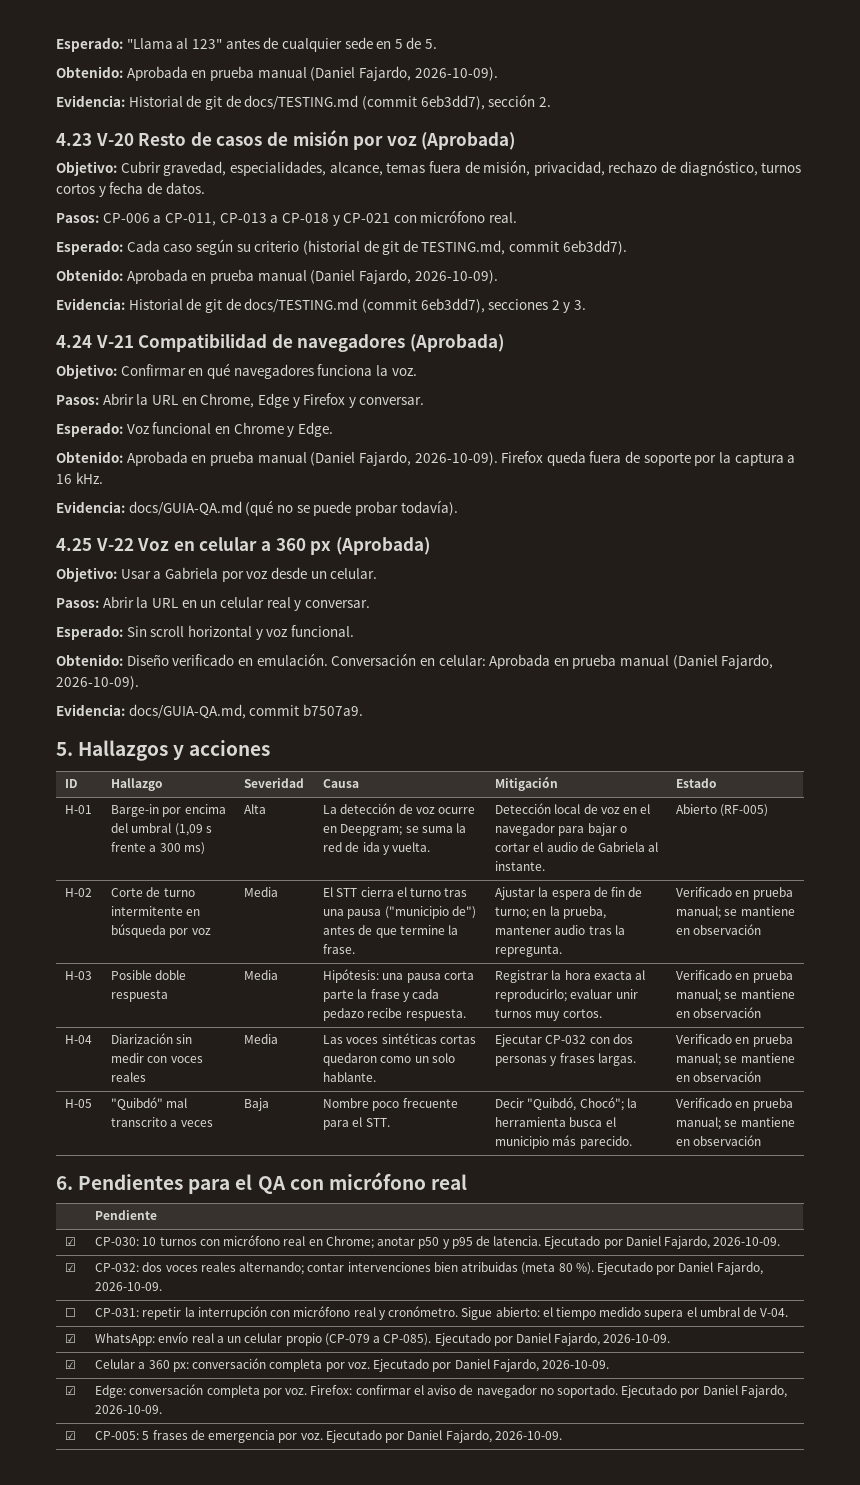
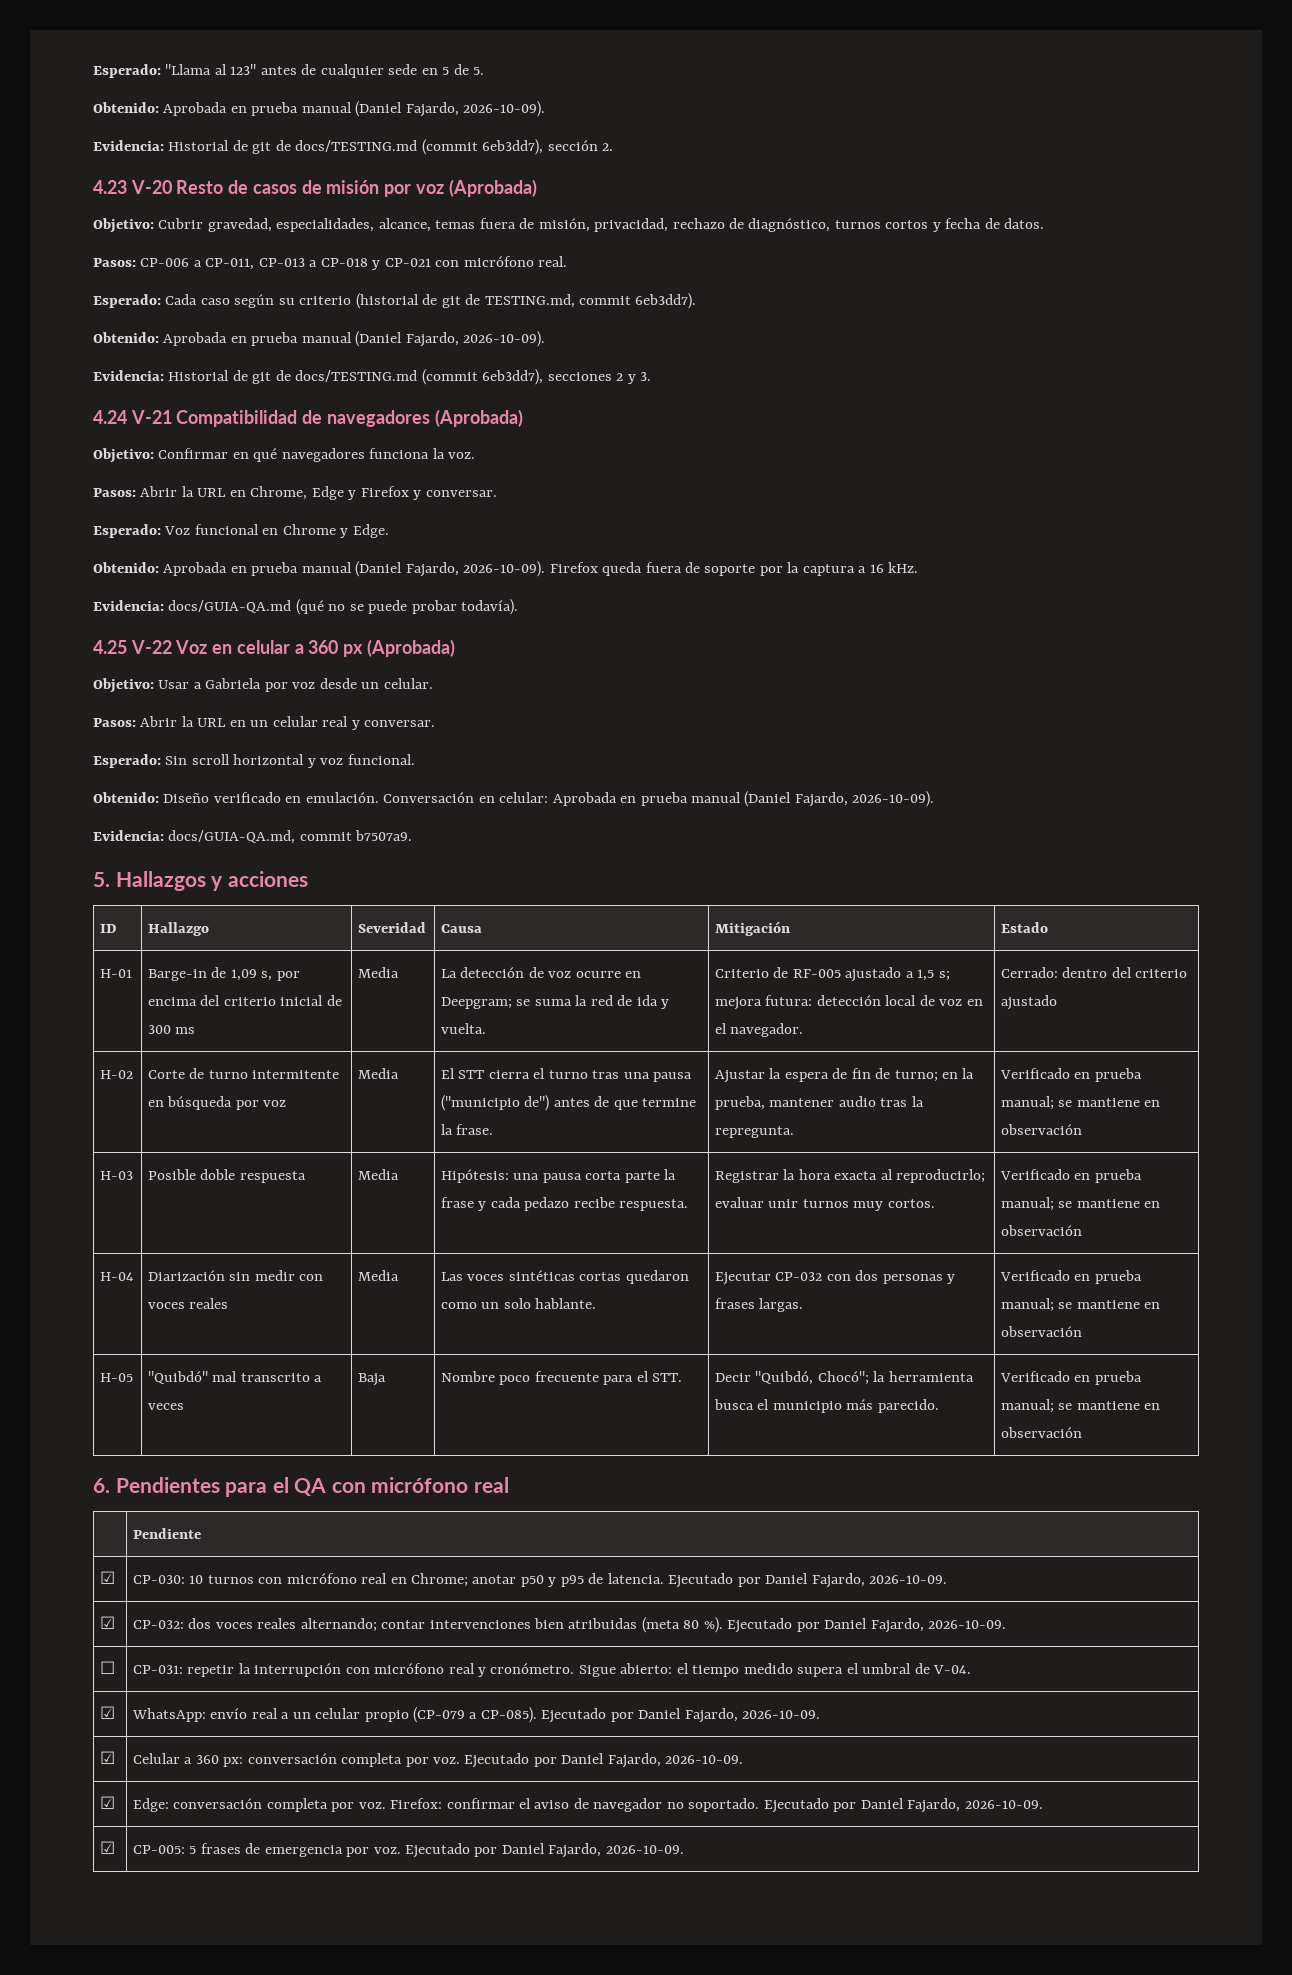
[162,804,226,817] [111,823,212,836] [111,842,205,855] [244,804,267,814] por encima del umbral (1,09 s frente a 300 ms) | Alta -> [211,967,300,981] [147,995,342,1006] [147,1025,196,1034] [357,967,399,978] de 1,09 s, por encima del criterio inicial de 300 ms | Media
[495,803,552,814] Detección -> [714,967,950,982] [714,995,881,1010] Criterio de RF-005 ajustado a 1,5 s; mejora futura: detección
[495,823,627,836] [495,842,659,852] [495,861,546,871] [676,804,769,817] navegador para bajar o cortar el audio de Gabriela al instante. | Abierto (RF-005) -> [730,1023,804,1037] [1000,967,1188,978] [1000,995,1057,1010] navegador. | Cerrado: dentro del criterio ajustado

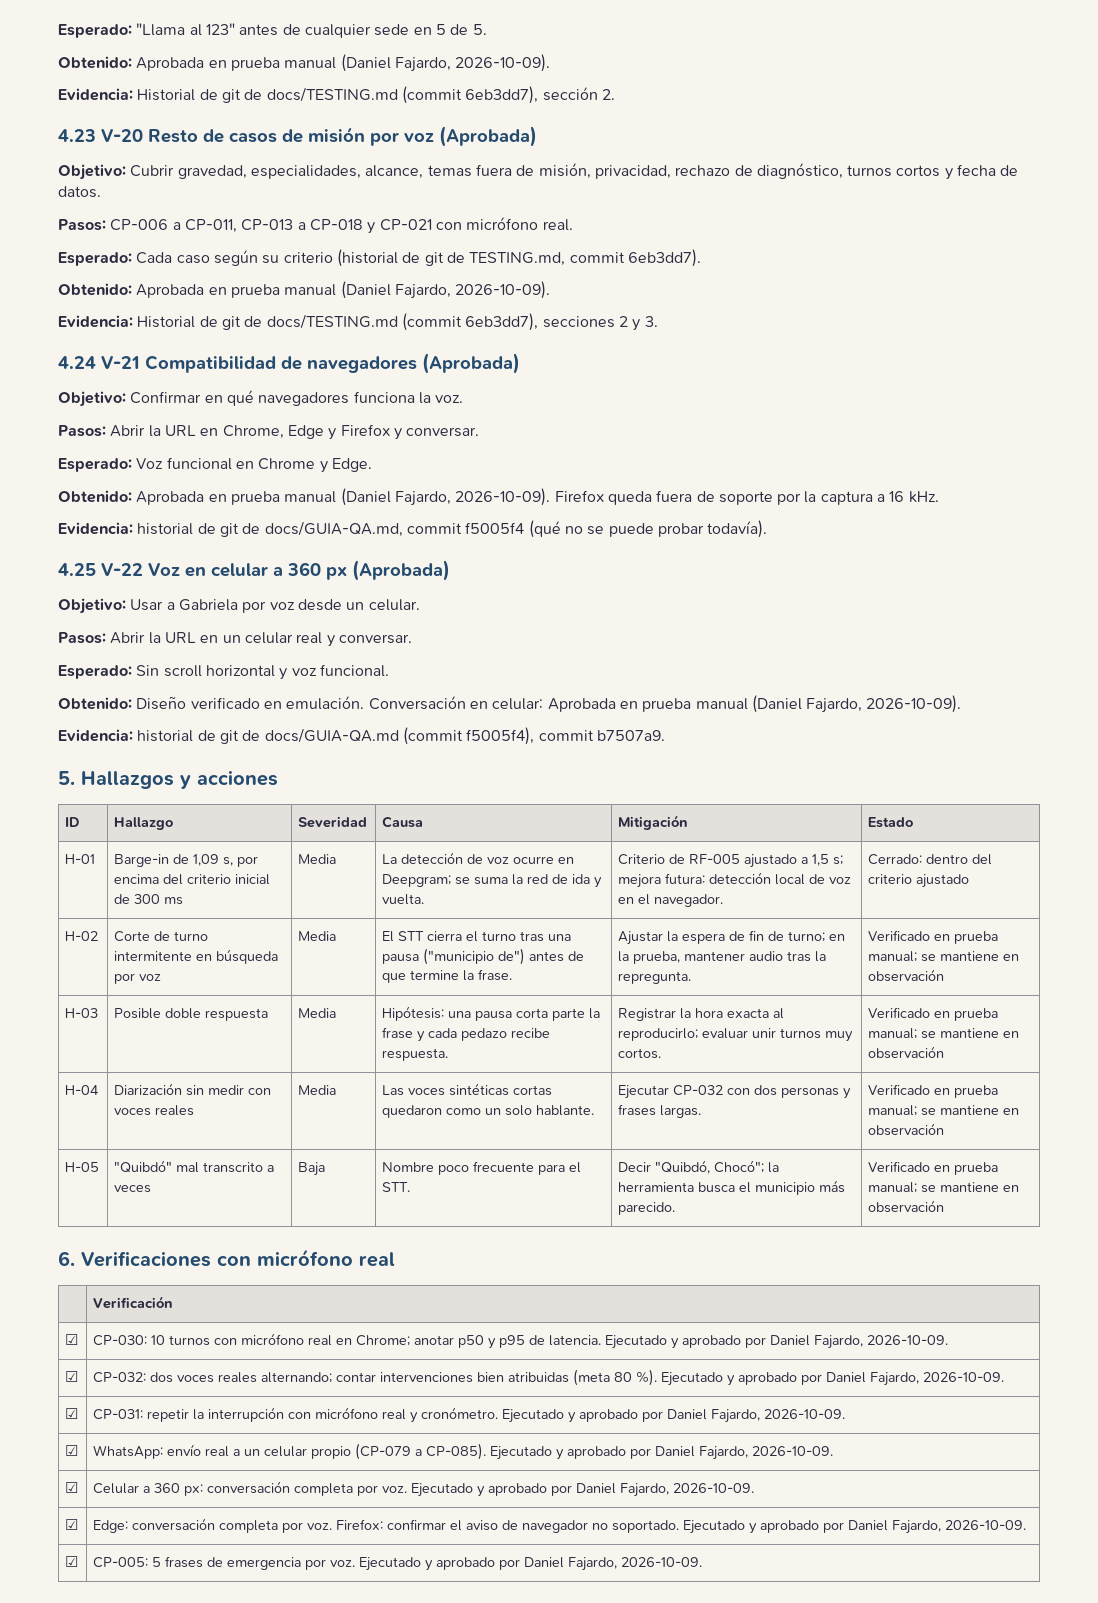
[168,600,292,613] docs/GUIA-QA.md -> [137,521,525,537] historial de git de docs/GUIA-QA.md, commit f5005f4
[168,830,296,844] docs/GUIA-QA.md, -> [137,727,535,745] historial de git de docs/GUIA-QA.md (commit f5005f4),
[115,1477,327,1497] Pendientes para el QA -> [81,1251,211,1267] Verificaciones
[132,1528,201,1539] Pendiente -> [93,1296,174,1309] Verificación
(734, 1580) none -> [671,1335,742,1349] y aprobado
[796,1618,1007,1633] [99,1661,115,1674] por Daniel Fajardo, 2026-10-09. // ☐ -> [727,1372,1005,1386] [65,1408,79,1419] y aprobado por Daniel Fajardo, 2026-10-09. // ☑
[578,1663,972,1677] Sigue abierto: el tiempo medido supera el umbral de V-04. -> [502,1409,846,1423] Ejecutado y aprobado por Daniel Fajardo, 2026-10-09.
(607, 1715) none -> [556,1446,627,1460] y aprobado
(530, 1760) none -> [477,1483,548,1497] y aprobado
(829, 1805) none -> [749,1520,820,1534] y aprobado
(470, 1850) none -> [425,1557,496,1571] y aprobado

